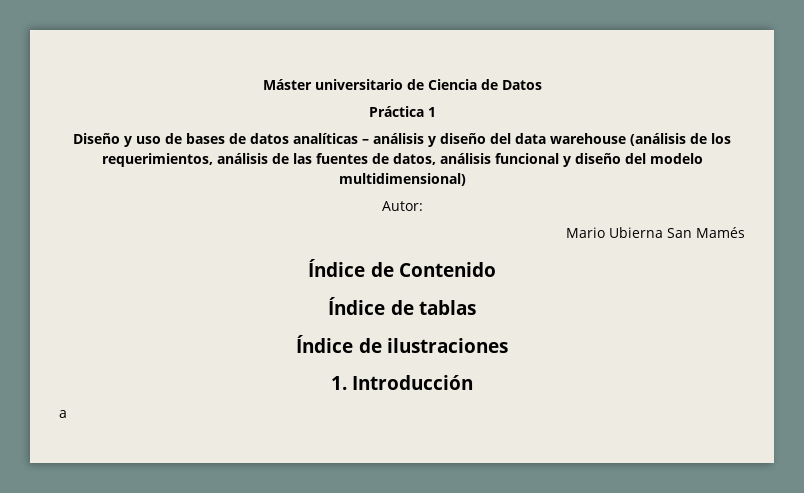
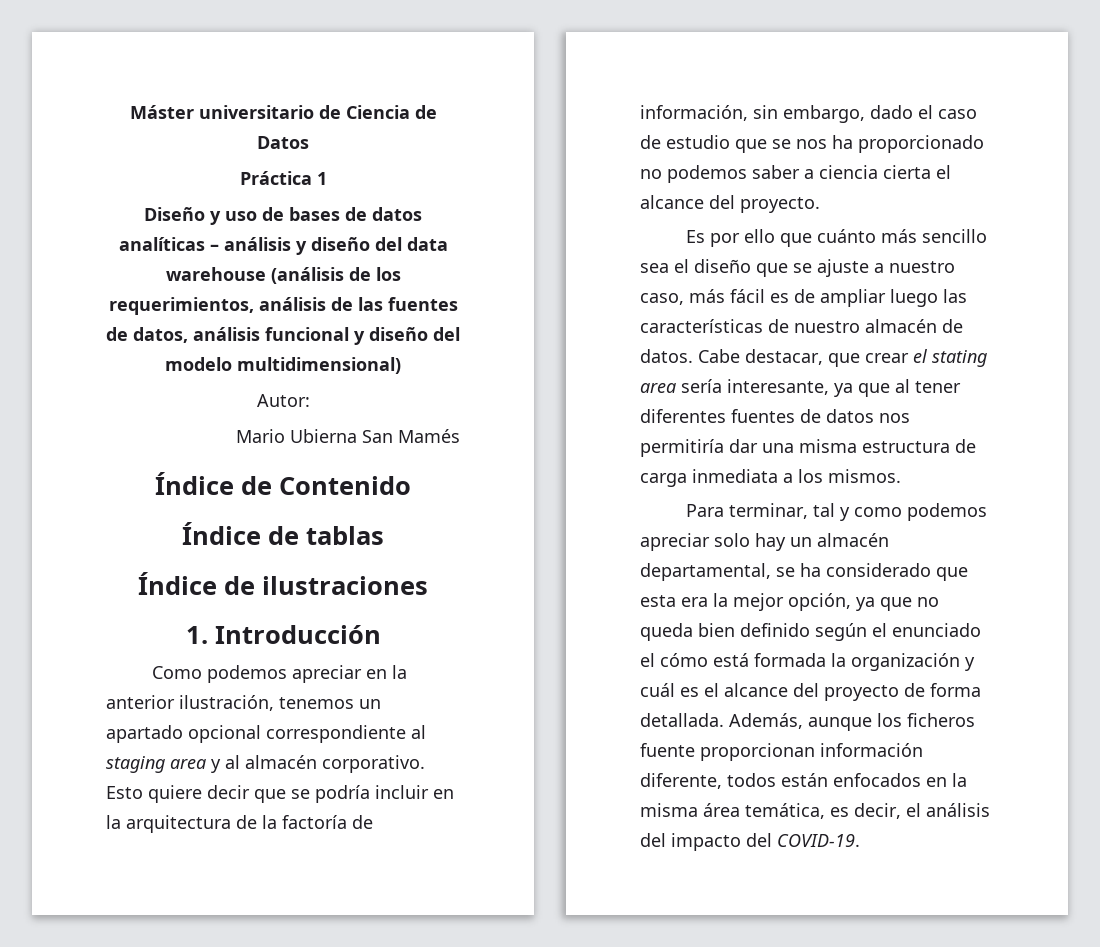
[59,410,67,418] a -> [152,665,408,683] [106,695,381,711] [106,725,426,743] [106,755,425,773] [106,785,454,803] [106,815,373,833] [640,105,977,123] [640,135,984,153] [640,165,951,183] [640,195,820,213] [686,229,988,247] [640,259,955,277] [640,289,967,307] [640,319,963,333] [640,349,987,367] [640,379,961,397] [640,409,910,423] [640,439,976,457] [640,469,901,487] [686,503,988,521] [640,533,889,551] [640,563,968,581] [640,593,939,611] [640,623,981,641] [640,653,975,671] [640,683,981,701] [640,713,975,731] [640,743,923,761] [640,773,967,789] [640,803,990,819] [640,833,860,851] Como podemos apreciar en la anterior ilustración, tenemos un apartado opcional correspondiente al staging area y al almacén corporativo. Esto quiere decir que se podría incluir en la arquitectura de la factoría de información, sin embargo, dado el caso de estudio que se nos ha proporcionado no podemos saber a ciencia cierta el alcance del proyecto. // Es por ello que cuánto más sencillo sea el diseño que se ajuste a nuestro caso, más fácil es de ampliar luego las características de nuestro almacén de datos. Cabe destacar, que crear el stating area sería interesante, ya que al tener diferentes fuentes de datos nos permitiría dar una misma estructura de carga inmediata a los mismos. // Para terminar, tal y como podemos apreciar solo hay un almacén departamental, se ha considerado que esta era la mejor opción, ya que no queda bien definido según el enunciado el cómo está formada la organización y cuál es el alcance del proyecto de forma detallada. Además, aunque los ficheros fuente proporcionan información diferente, todos están enfocados en la misma área temática, es decir, el análisis del impacto del COVID-19.

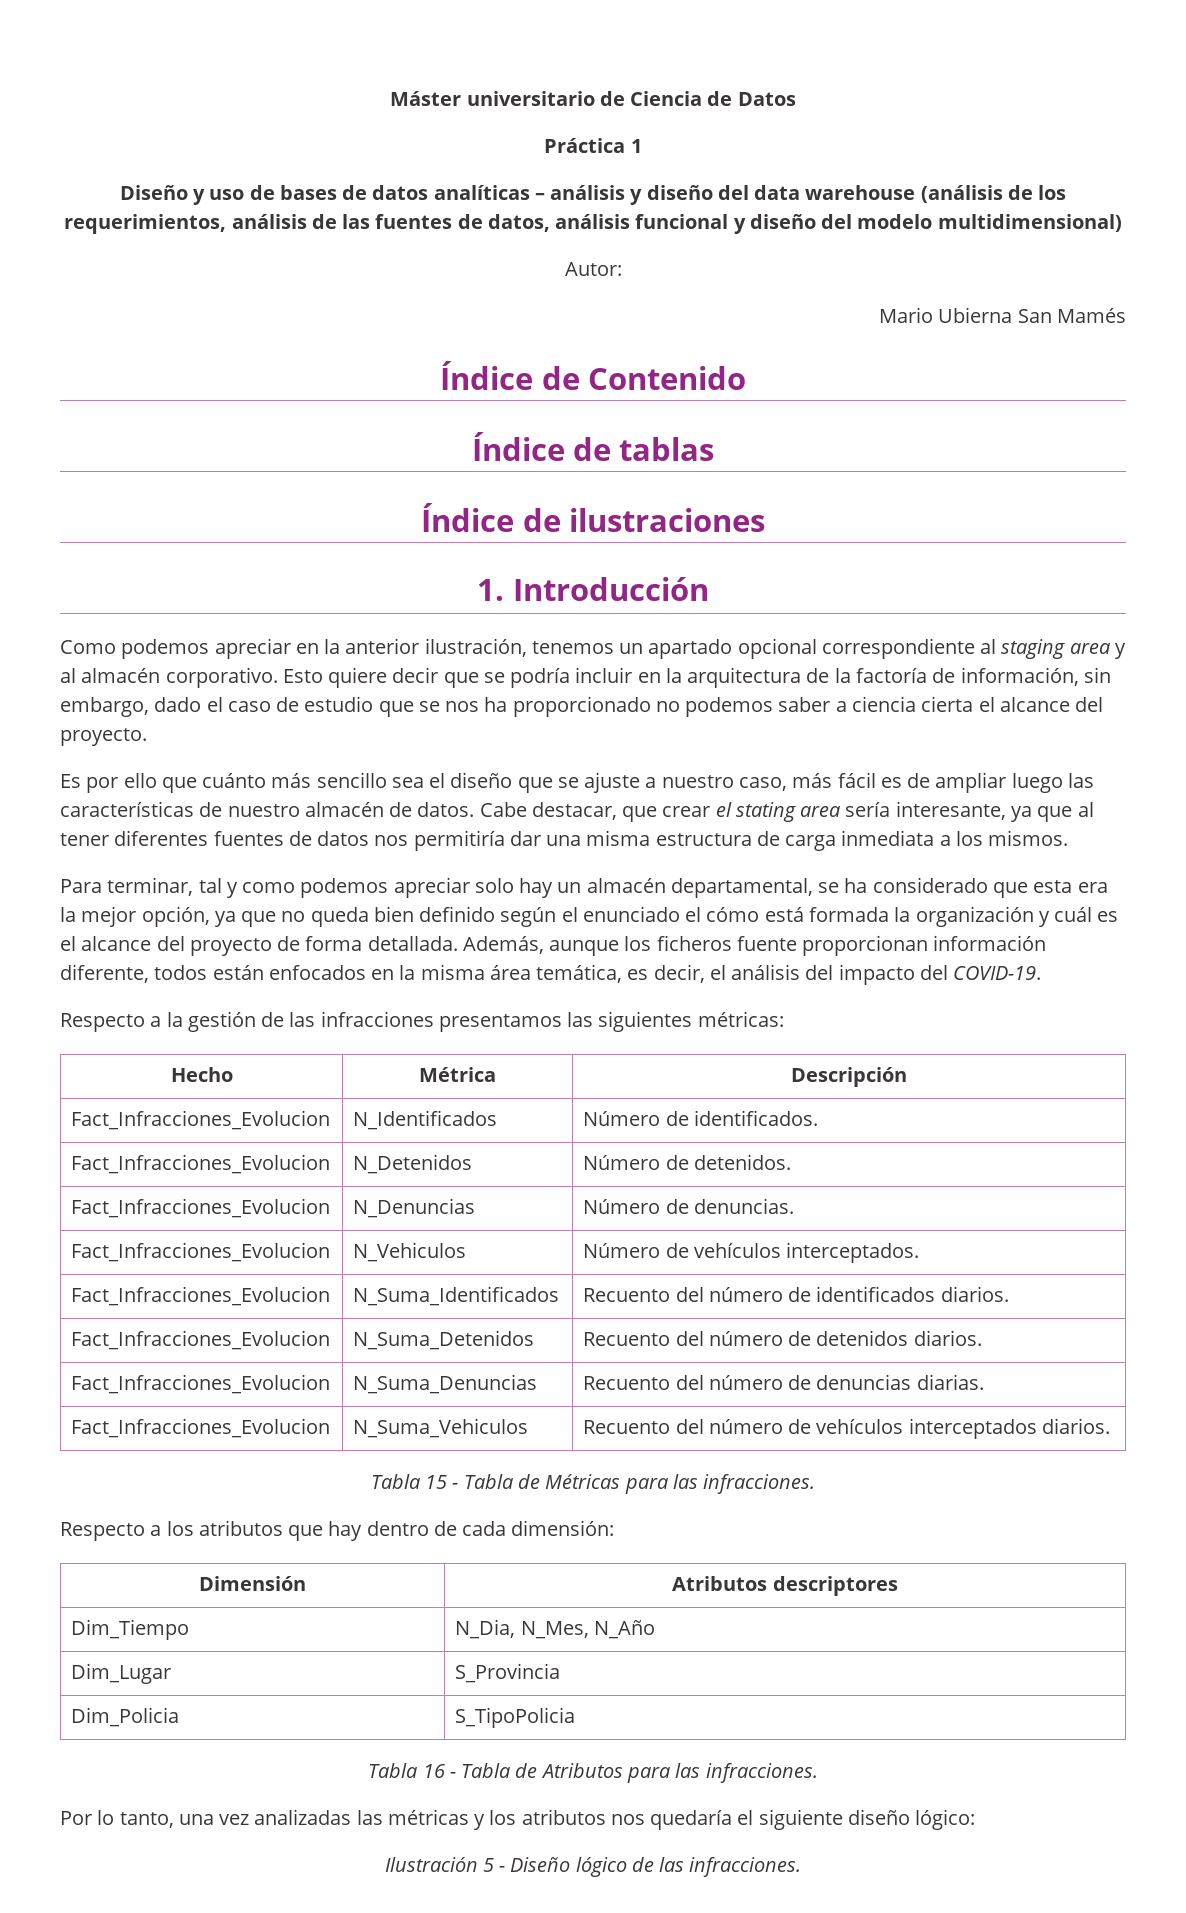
(860, 840) none -> [60,1011,784,1032] [170,1067,233,1082] [419,1067,496,1082] [791,1067,907,1087] [71,1110,331,1130] [353,1110,498,1130] [583,1110,818,1126] [71,1154,331,1174] [353,1154,473,1174] [583,1154,791,1170] [71,1198,331,1218] [353,1198,476,1218] [583,1198,794,1214] [71,1242,331,1262] [353,1242,467,1262] [583,1242,920,1263] [71,1286,331,1306] [353,1286,560,1306] [583,1286,1009,1302] [71,1330,331,1350] [353,1330,535,1350] [583,1330,982,1346] [71,1374,331,1394] [353,1374,538,1394] [583,1374,984,1390] [71,1418,331,1438] [353,1418,529,1438] [583,1418,1111,1439] [370,1474,816,1494] [60,1520,615,1541] [199,1576,306,1591] [672,1576,898,1596] [71,1619,190,1640] [455,1619,655,1639] [71,1663,172,1684] [455,1663,561,1683] [71,1707,180,1727] [455,1707,576,1728] [368,1763,818,1783] [60,1809,976,1830] [384,1857,802,1877] // Respecto a la gestión de las infracciones presentamos las siguientes métricas: // Hecho | Métrica | Descripción // Fact_Infracciones_Evolucion | N_Identificados | Número de identificados. // Fact_Infracciones_Evolucion | N_Detenidos | Número de detenidos. // Fact_Infracciones_Evolucion | N_Denuncias | Número de denuncias. // Fact_Infracciones_Evolucion | N_Vehiculos | Número de vehículos interceptados. // Fact_Infracciones_Evolucion | N_Suma_Identificados | Recuento del número de identificados diarios. // Fact_Infracciones_Evolucion | N_Suma_Detenidos | Recuento del número de detenidos diarios. // Fact_Infracciones_Evolucion | N_Suma_Denuncias | Recuento del número de denuncias diarias. // Fact_Infracciones_Evolucion | N_Suma_Vehiculos | Recuento del número de vehículos interceptados diarios. // Tabla 15 - Tabla de Métricas para las infracciones. // Respecto a los atributos que hay dentro de cada dimensión: // Dimensión | Atributos descriptores // Dim_Tiempo | N_Dia, N_Mes, N_Año // Dim_Lugar | S_Provincia // Dim_Policia | S_TipoPolicia // Tabla 16 - Tabla de Atributos para las infracciones. // Por lo tanto, una vez analizadas las métricas y los atributos nos quedaría el siguiente diseño lógico: // Ilustración 5 - Diseño lógico de las infracciones.

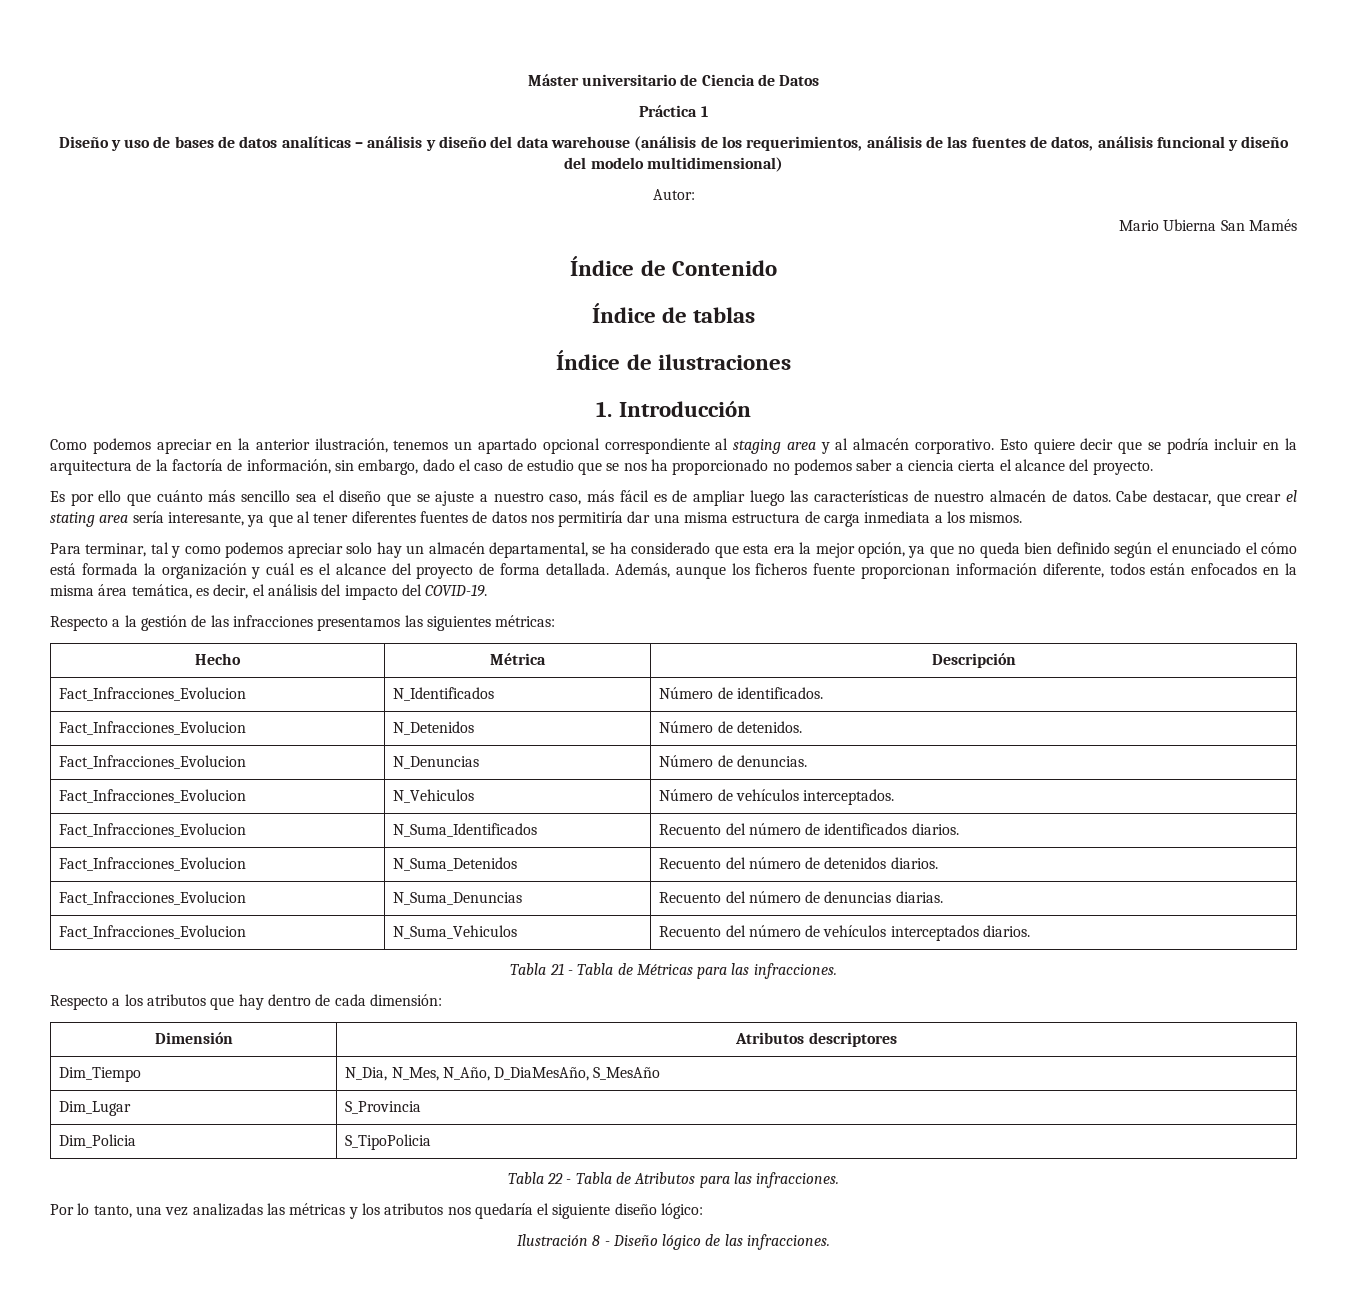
[425,1475,448,1489] 15 -> [549,963,564,975] 21
[593,1620,655,1639] N_Año -> [442,1067,661,1081] N_Año, D_DiaMesAño, S_MesAño
[422,1764,445,1778] 16 -> [547,1173,564,1184] 22
[482,1858,494,1872] 5 -> [592,1235,601,1246] 8

